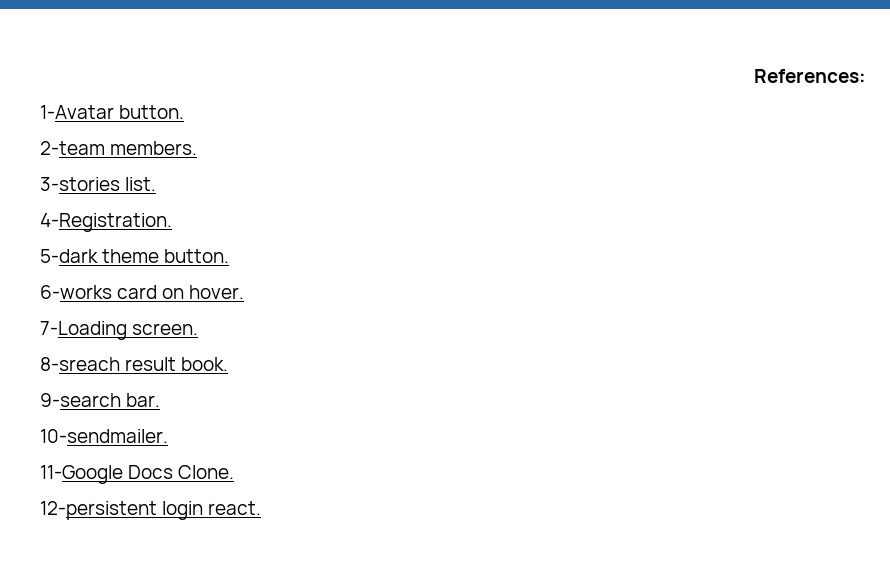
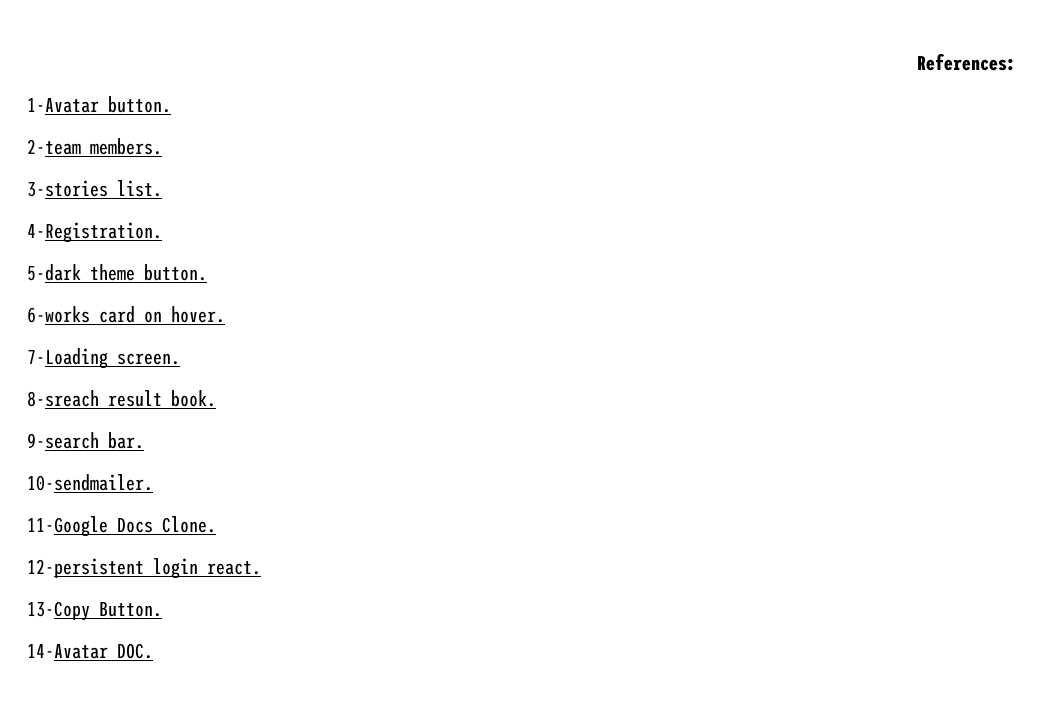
(262, 508) none -> [27,601,162,621] [27,643,153,659] // 13-Copy Button. // 14-Avatar DOC.

